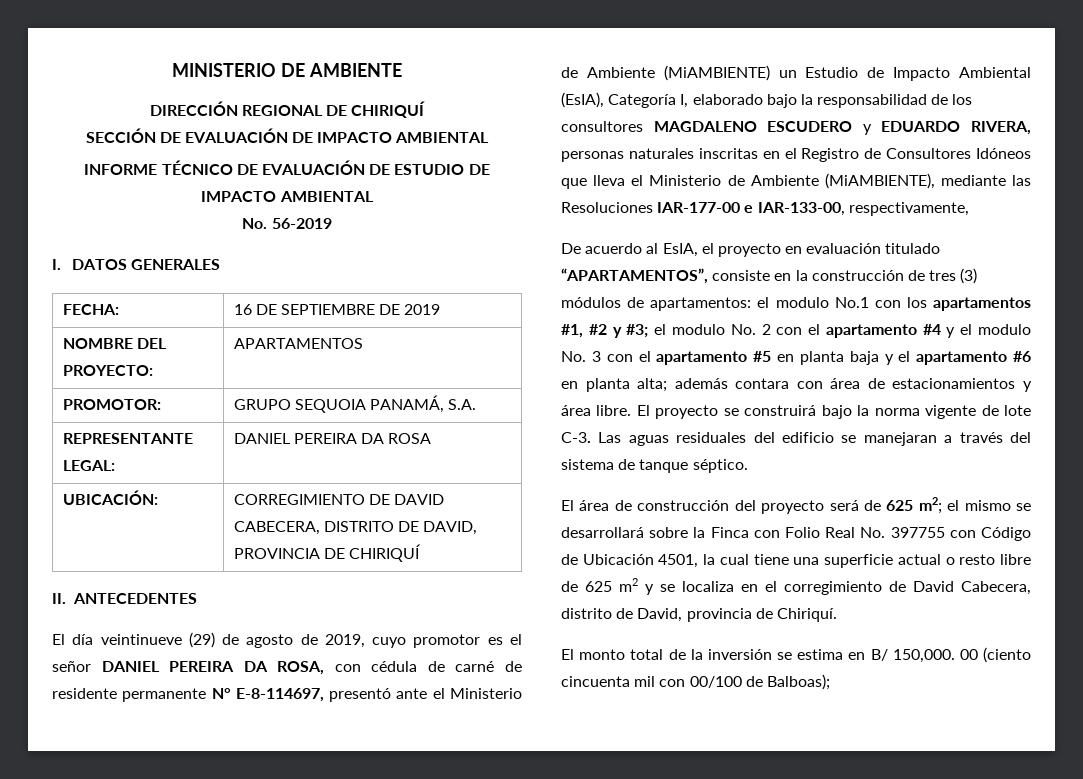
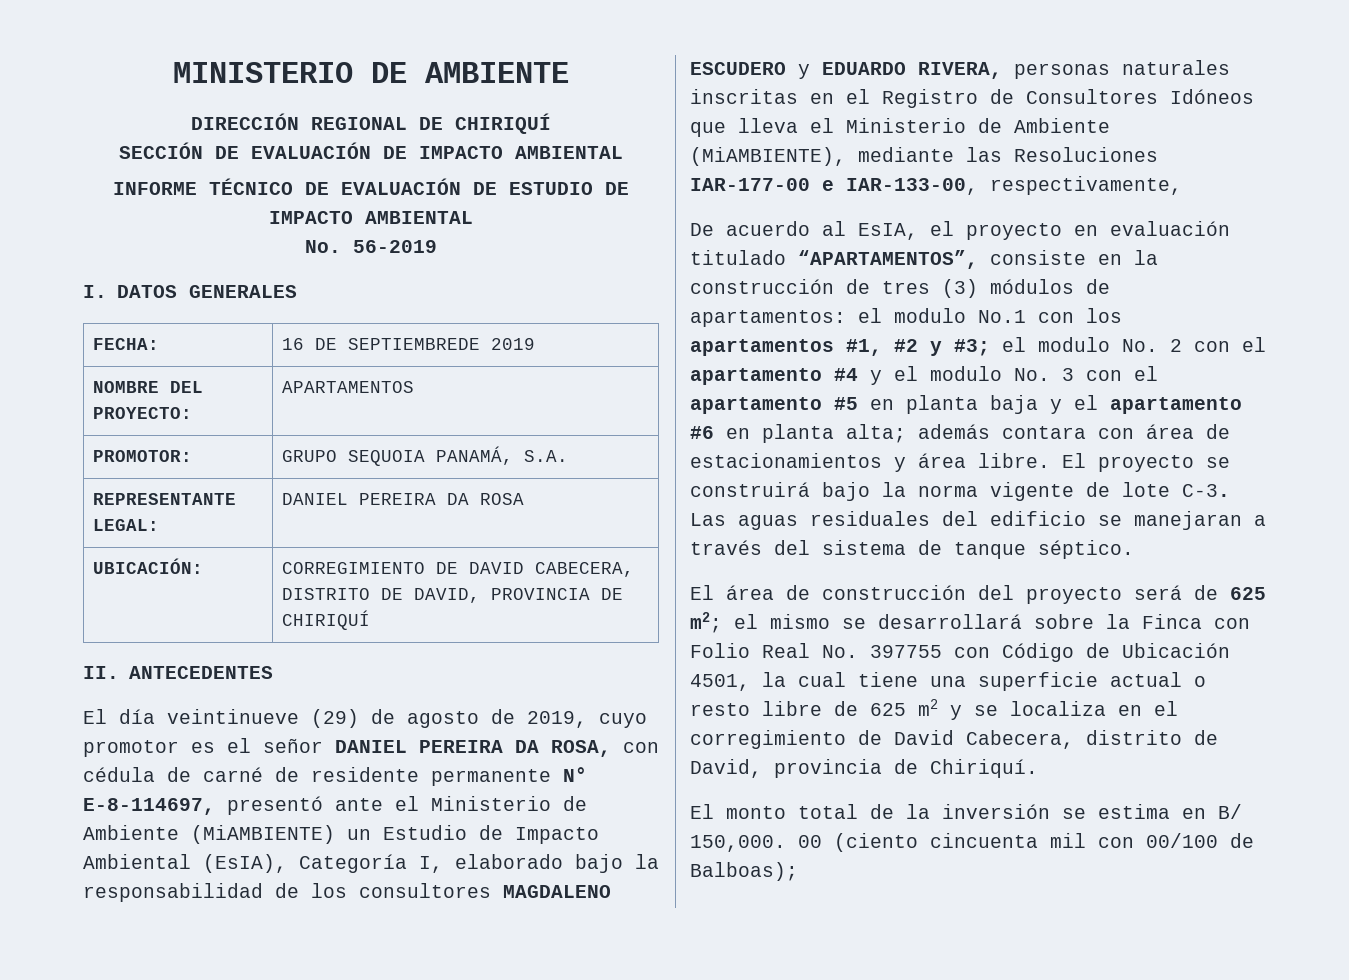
[281,304,401,315] SEPTIEMBRE DE -> [347,338,480,350] SEPTIEMBREDE

